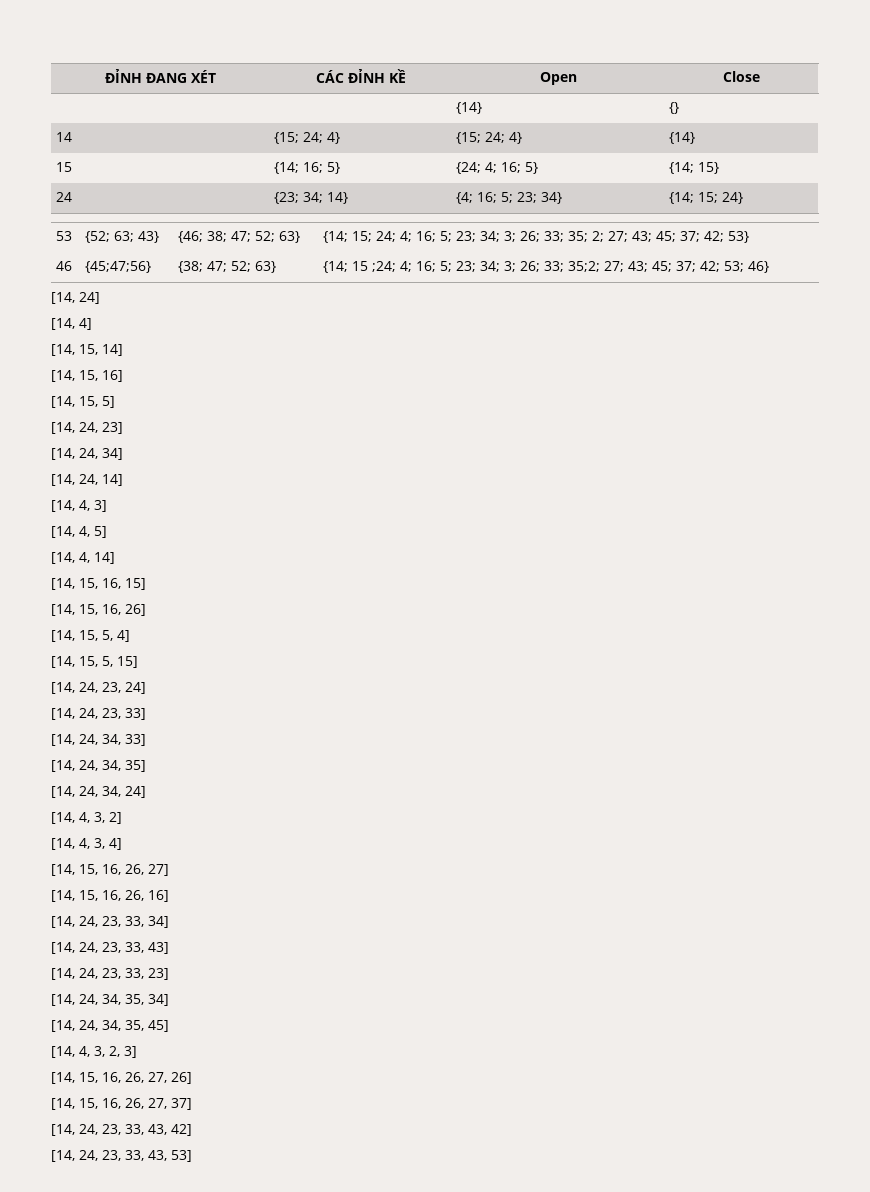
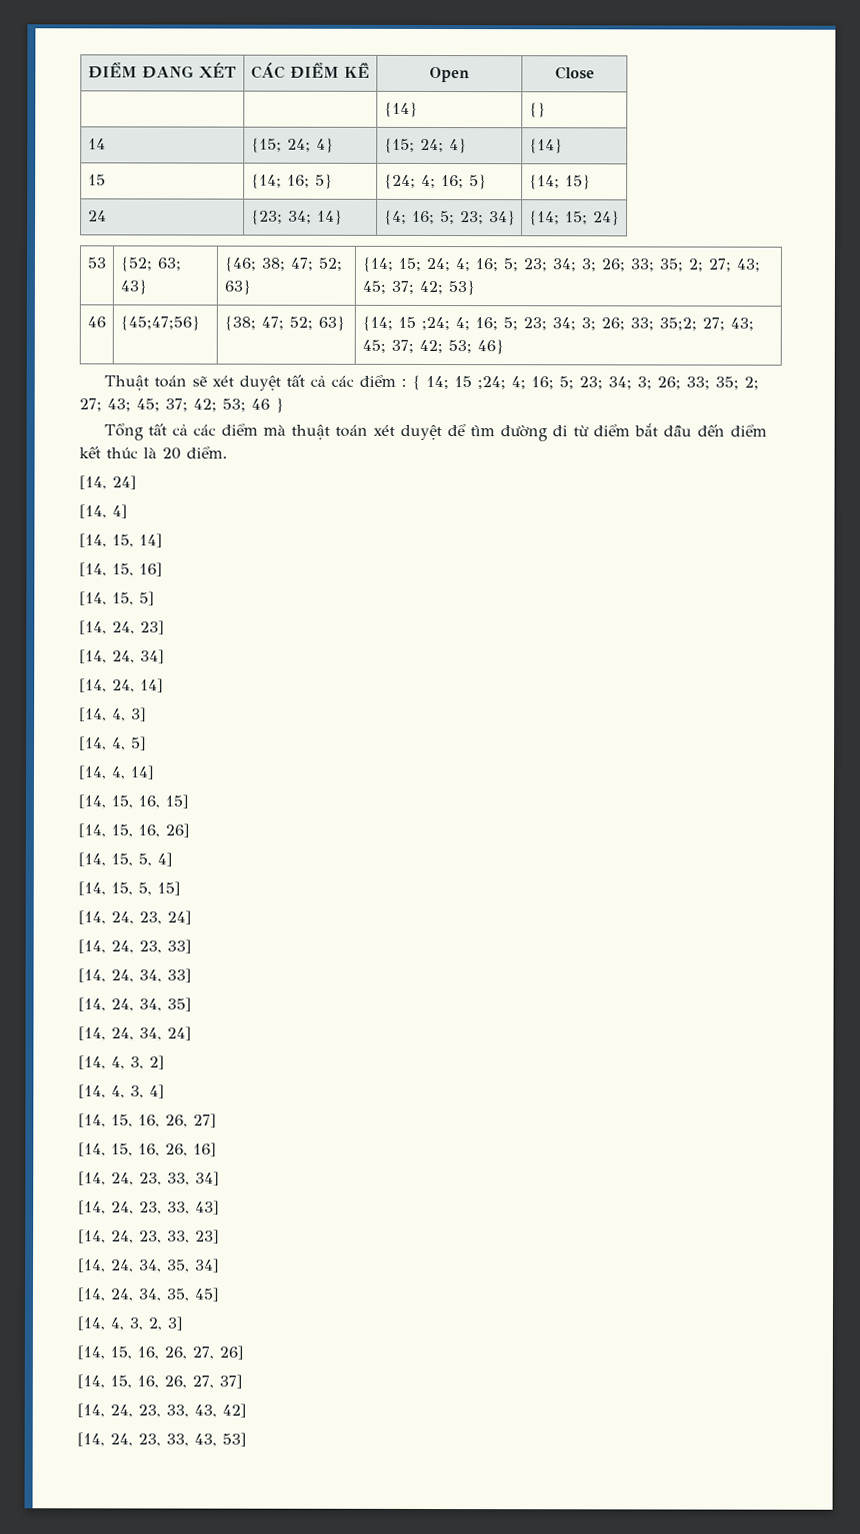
[105,69,142,83] ĐỈNH -> [88,62,137,79] ĐIỂM
[347,69,385,83] ĐỈNH -> [290,62,339,79] ĐIỂM
(770, 267) none -> [104,374,760,391] [79,397,284,413] [104,423,768,442] [79,446,228,460] // Thuật toán sẽ xét duyệt tất cả các điểm : { 14; 15 ;24; 4; 16; 5; 23; 34; 3; 26; 33; 35; 2; 27; 43; 45; 37; 42; 53; 46 } // Tổng tất cả các điểm mà thuật toán xét duyệt để tìm đường đi từ điểm bắt đầu đến điểm kết thúc là 20 điểm.

